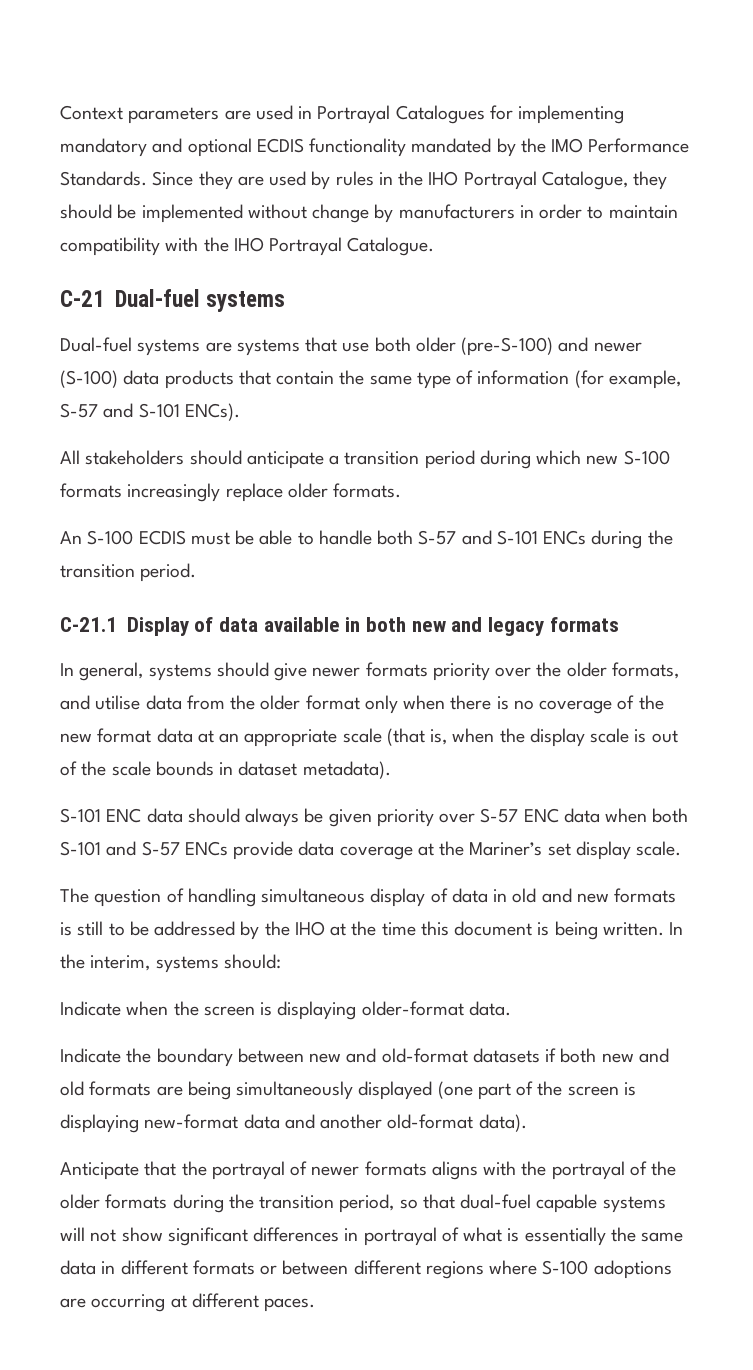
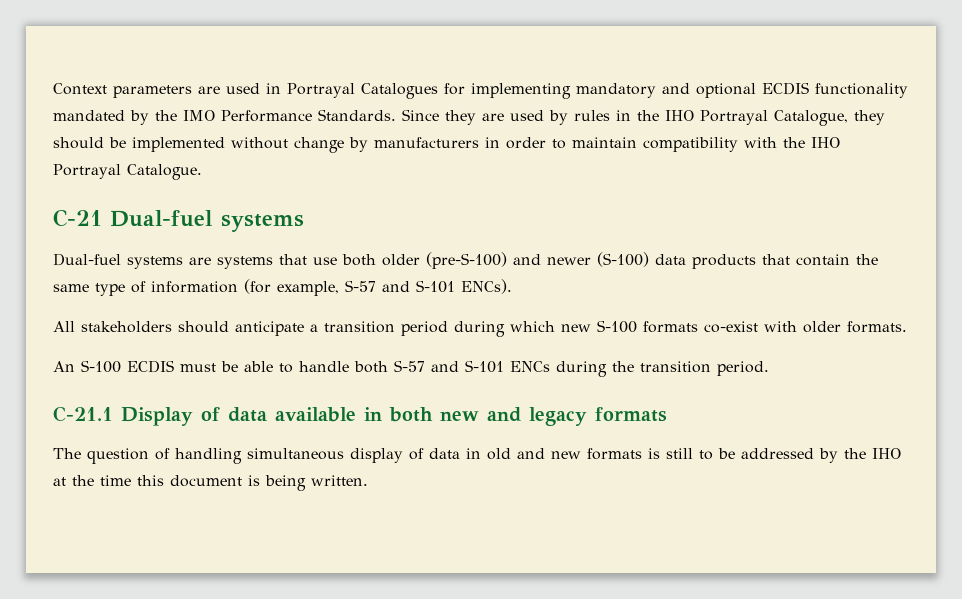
[127,483,283,502] increasingly replace -> [704,321,797,333] co-exist with
[60,662,679,681] [60,695,664,714] [60,728,678,747] [60,761,391,779] [60,808,689,827] [60,841,682,860] // In general, systems should give newer formats priority over the older formats, and utilise data from the older format only when there is no coverage of the new format data at an appropriate scale (that is, when the display scale is out of the scale bounds in dataset metadata). // S-101 ENC data should always be given priority over S-57 ENC data when both S-101 and S-57 ENCs provide data coverage at the Mariner’s set display scale. -> (667, 414) none
[669,922,684,935] [60,954,281,973] [60,1001,511,1020] [60,1048,669,1067] [60,1081,636,1100] [60,1114,527,1133] [60,1161,677,1180] [60,1194,666,1213] [60,1227,684,1246] [60,1260,672,1279] [60,1293,316,1312] In the interim, systems should: // Indicate when the screen is displaying older-format data. // Indicate the boundary between new and old-format datasets if both new and old formats are being simultaneously displayed (one part of the screen is displaying new-format data and another old-format data). // Anticipate that the portrayal of newer formats aligns with the portrayal of the older formats during the transition period, so that dual-fuel capable systems will not show significant differences in portrayal of what is essentially the same data in different formats or between different regions where S-100 adoptions are occurring at different paces. -> (368, 480) none

